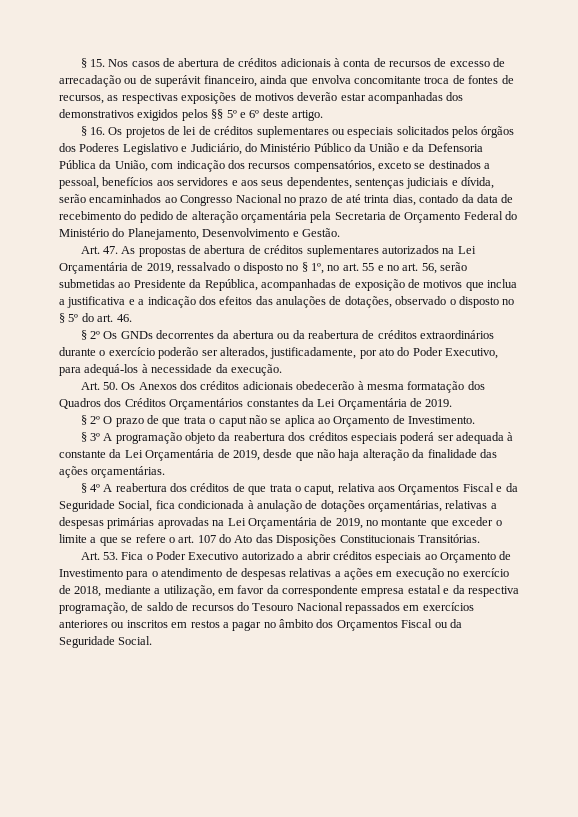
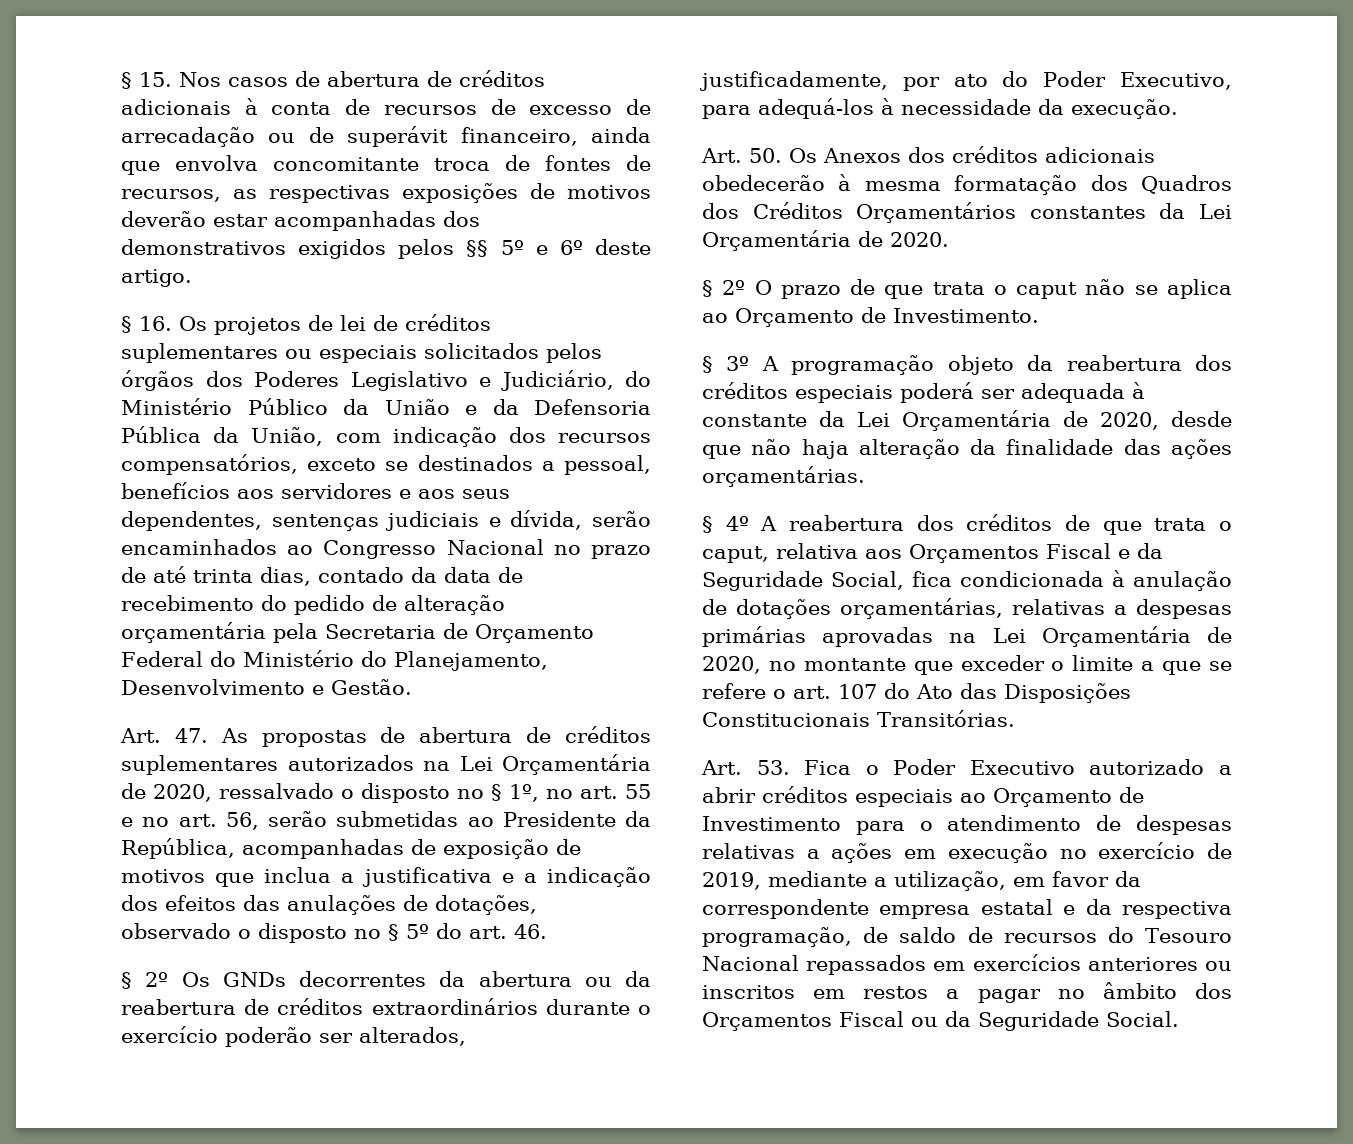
[146,263,174,274] 2019, -> [153,784,212,802] 2020,
[425,399,453,407] 2019. -> [890,232,949,247] 2020.
[232,450,260,461] 2019, -> [1100,412,1159,430] 2020,
[335,518,363,529] 2019, -> [702,656,761,674] 2020,
[74,586,102,597] 2018, -> [702,872,761,890] 2019,

